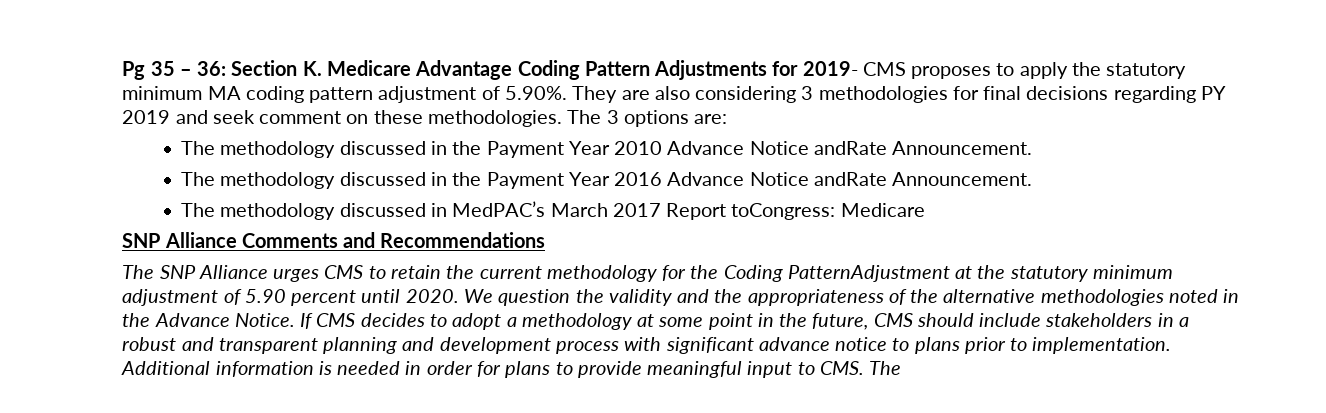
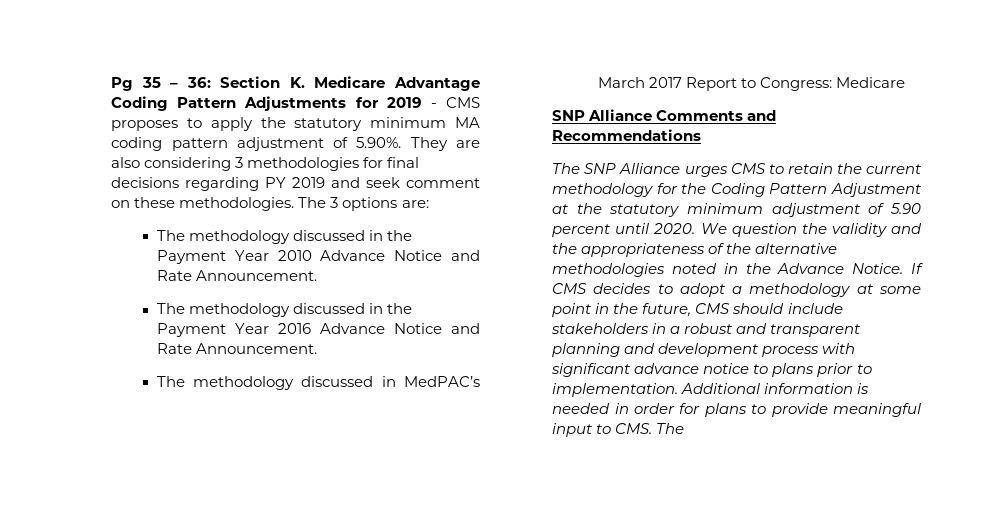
[802,61,858,76] 2019- -> [386,97,437,108] 2019 -
[813,141,887,155] andRate -> [451,250,480,261] [156,270,192,281] and Rate
[813,172,887,186] andRate -> [451,323,480,334] [156,343,192,354] and Rate
[731,203,836,220] toCongress: -> [741,77,833,91] to Congress:
[787,265,950,282] PatternAdjustment -> [769,183,921,197] Pattern Adjustment

